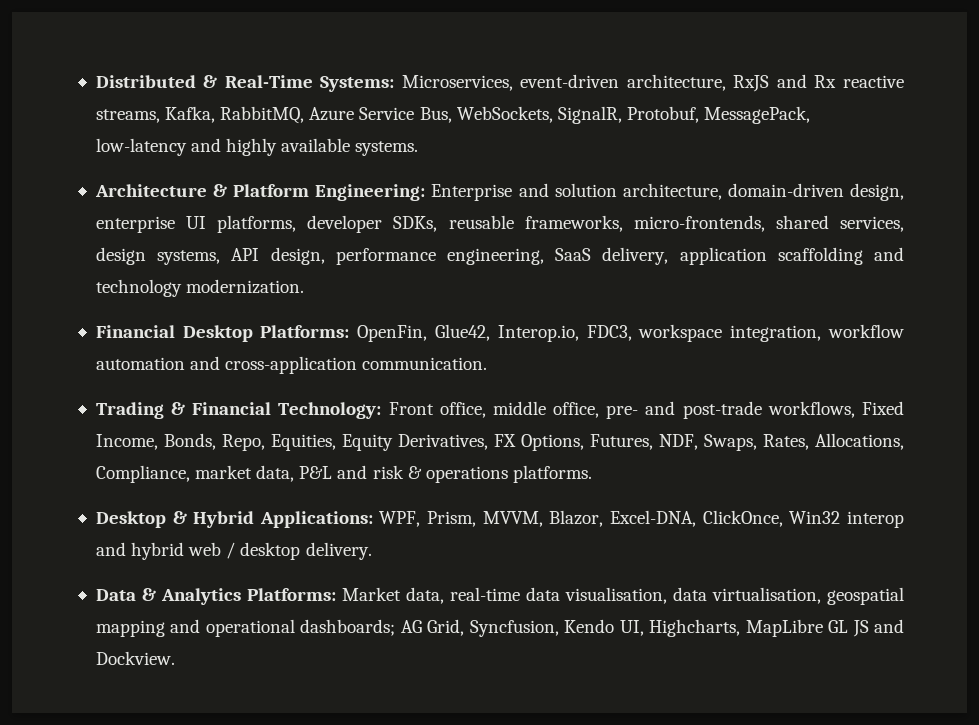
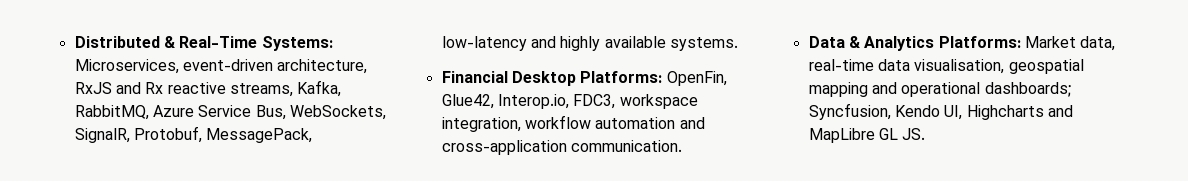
[94,183,905,201] [95,215,905,233] [95,247,905,265] [95,279,305,297] // Architecture & Platform Engineering: Enterprise and solution architecture, domain-driven design, enterprise UI platforms, developer SDKs, reusable frameworks, micro-frontends, shared services, design systems, API design, performance engineering, SaaS delivery, application scaffolding and technology modernization. -> (738, 44) none
[95,401,904,419] [95,433,904,451] [95,465,592,483] [95,510,904,528] [95,542,372,560] // Trading & Financial Technology: Front office, middle office, pre- and post-trade workflows, Fixed Income, Bonds, Repo, Equities, Equity Derivatives, FX Options, Futures, NDF, Swaps, Rates, Allocations, Compliance, market data, P&L and risk & operations platforms. // Desktop & Hybrid Applications: WPF, Prism, MVVM, Blazor, Excel-DNA, ClickOnce, Win32 interop and hybrid web / desktop delivery. -> (682, 146) none
[672,587,821,604] data virtualisation, -> (1005, 66) none
[400,619,465,636] AG Grid, -> (1071, 89) none
[649,619,904,637] [95,651,175,665] Highcharts, MapLibre GL JS and Dockview. -> [966,105,1073,120] [808,128,926,143] Highcharts and MapLibre GL JS.

